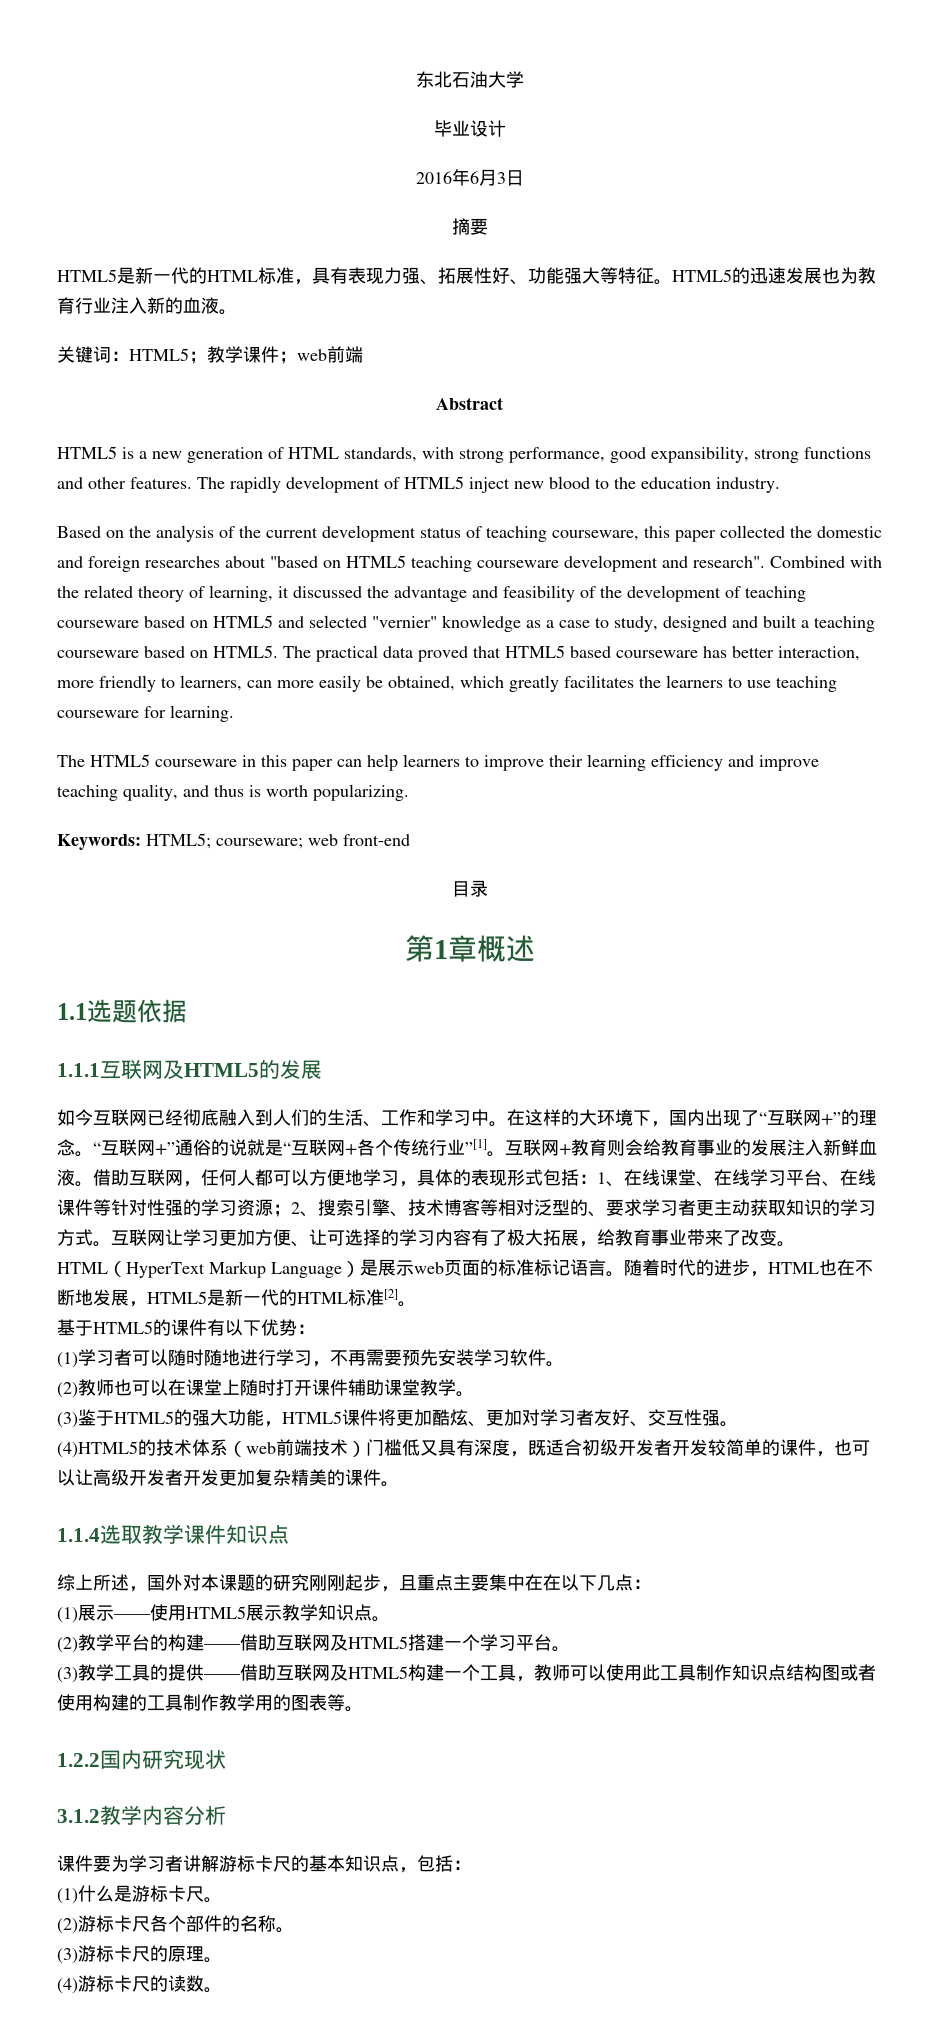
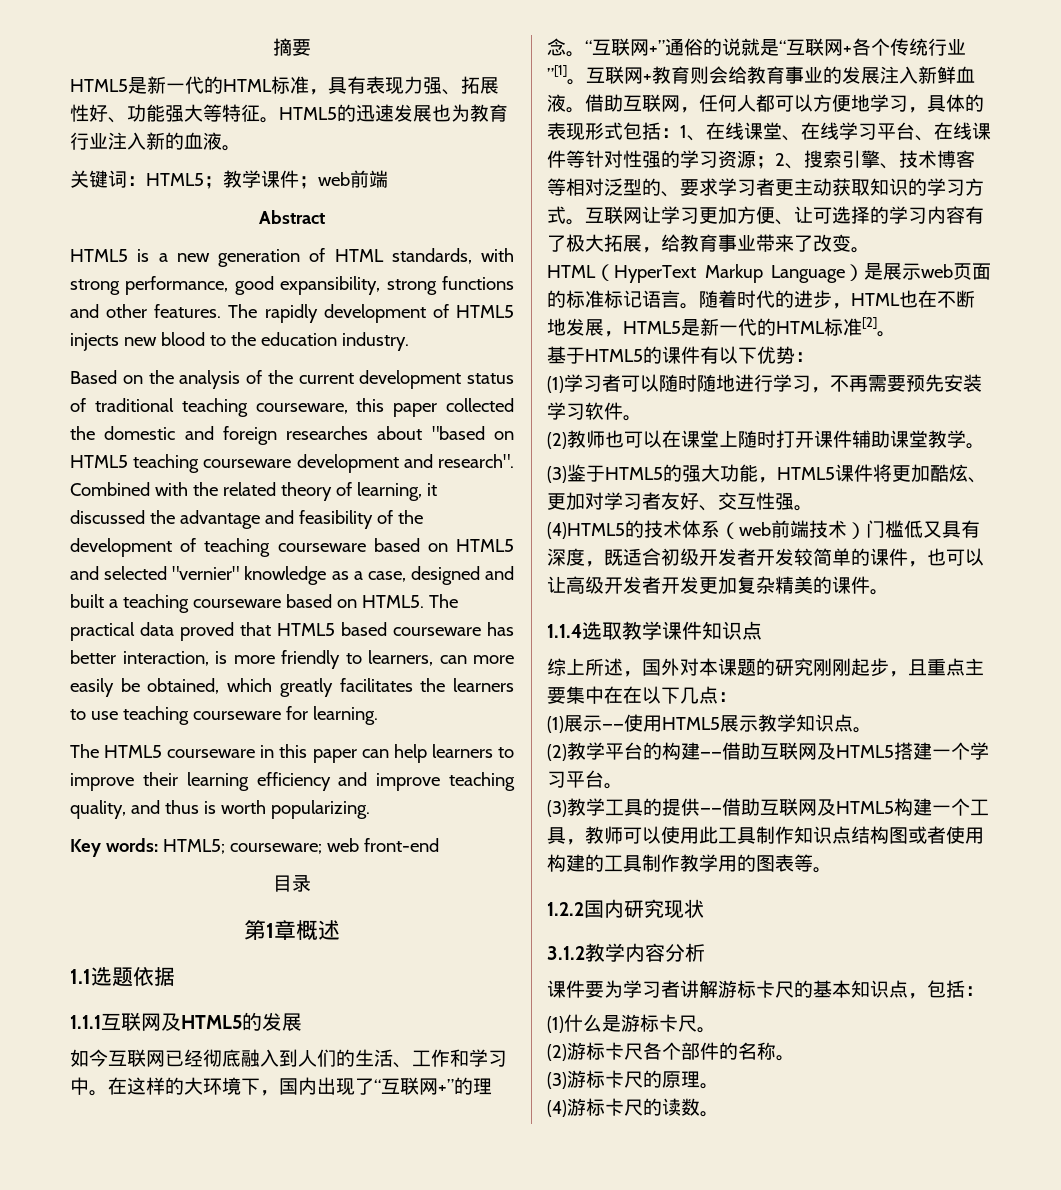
[415,71,524,88] [433,120,506,137] [415,169,524,186] 东北石油大学 // 毕业设计 // 2016年6月3日 // -> (273, 47) none
[469,477,510,493] inject -> [70,333,119,351] injects
(482, 532) none -> [94,398,174,412] traditional
[559,616,658,632] case to study, -> [367,571,406,582] case,
(860, 653) none -> [215,651,227,664] is
[57,834,141,850] Keywords: -> [70,838,158,857] Key words:

